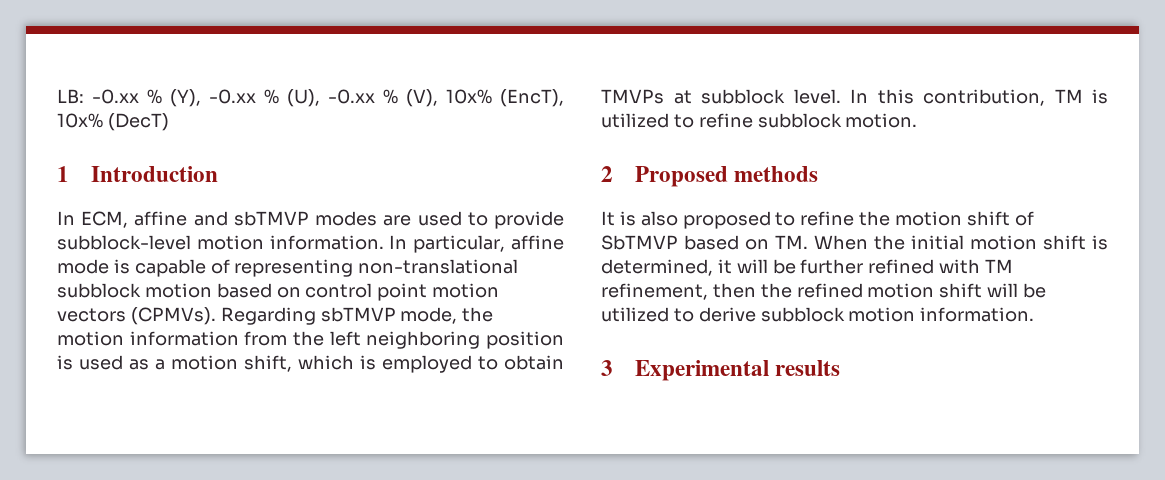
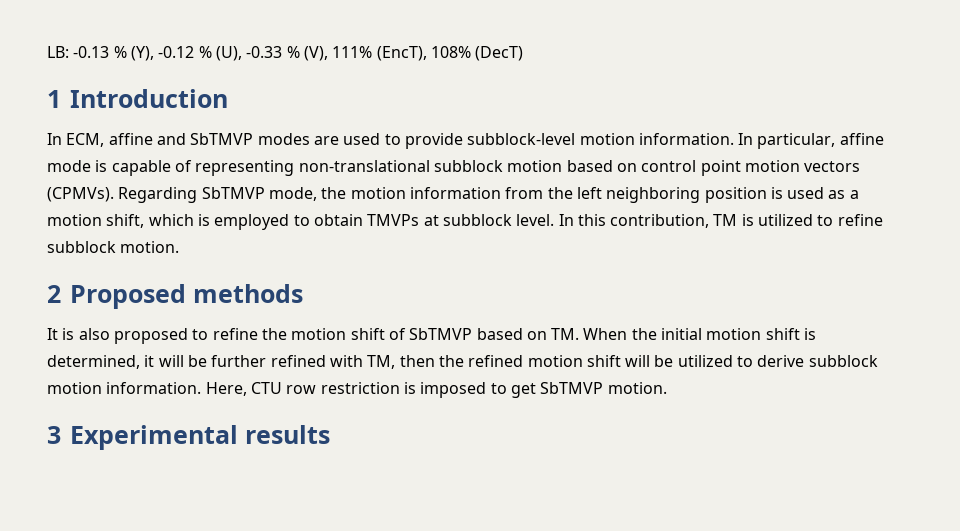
[92,89,139,104] -0.xx -> [73,46,110,58] -0.13
[209,89,256,104] -0.xx -> [158,46,195,58] -0.12
[328,89,375,104] -0.xx -> [246,46,283,58] -0.33
[446,89,564,107] [57,113,103,128] 10x% (EncT), 10x% -> [332,46,471,61] 111% (EncT), 108%
[233,211,309,226] sbTMVP -> [190,133,254,145] SbTMVP
[320,307,396,322] sbTMVP -> [201,187,265,199] SbTMVP
[985,259,1014,273] [601,283,708,300] TM refinement, -> [367,355,396,369] TM,
(1035, 314) none -> [205,382,667,398] Here, CTU row restriction is imposed to get SbTMVP motion.

